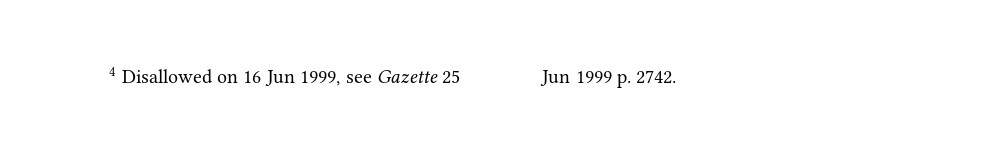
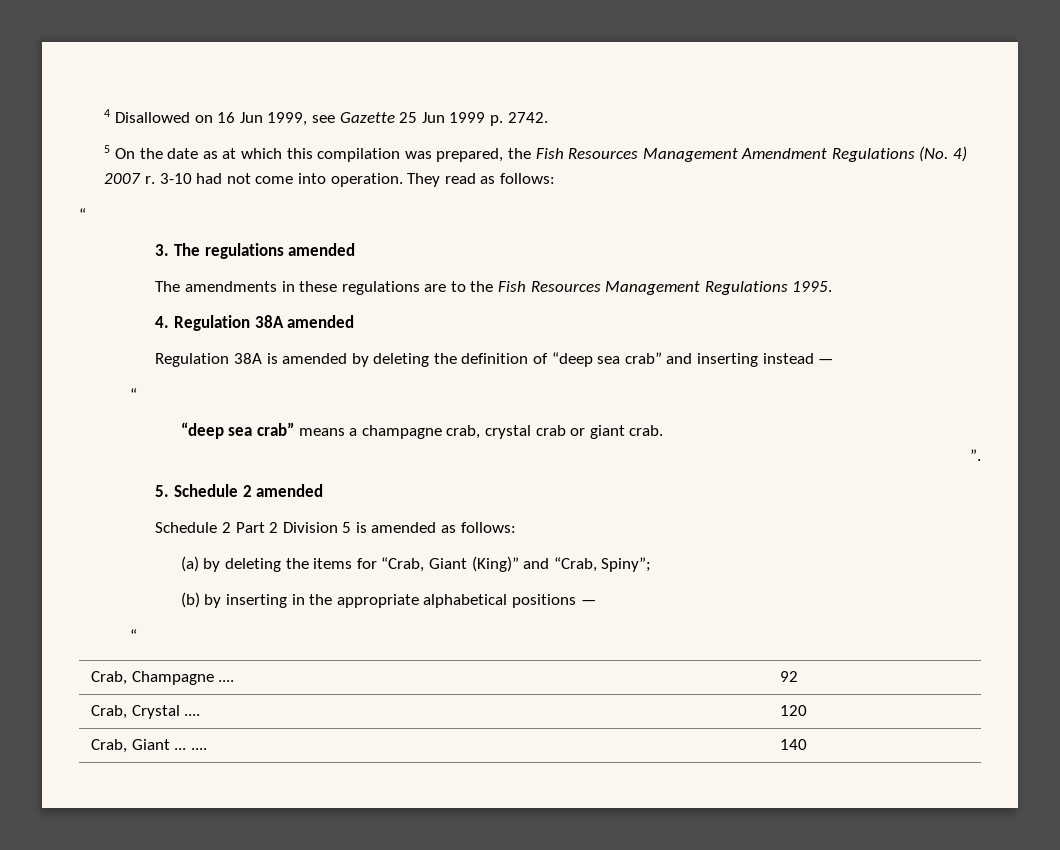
(677, 77) none -> [104,145,968,162] [104,173,555,187] [79,208,86,220] [155,243,356,259] [155,281,833,295] [155,315,355,331] [155,352,834,367] [129,388,137,400] [180,422,664,439] [970,449,981,461] [155,484,324,497] [155,522,516,533] [180,556,652,572] [180,592,596,608] [129,629,137,641] [91,671,235,685] [780,671,799,682] [91,705,201,719] [780,705,808,716] [91,739,208,753] [780,739,808,750] // 5 On the date as at which this compilation was prepared, the Fish Resources Management Amendment Regulations (No. 4) 2007 r. 3-10 had not come into operation. They read as follows: // “ // 3. The regulations amended // The amendments in these regulations are to the Fish Resources Management Regulations 1995. // 4. Regulation 38A amended // Regulation 38A is amended by deleting the definition of “deep sea crab” and inserting instead — // “ // “deep sea crab” means a champagne crab, crystal crab or giant crab. // ”. // 5. Schedule 2 amended // Schedule 2 Part 2 Division 5 is amended as follows: // (a) by deleting the items for “Crab, Giant (King)” and “Crab, Spiny”; // (b) by inserting in the appropriate alphabetical positions — // “ // Crab, Champagne .... | 92 // Crab, Crystal .... | 120 // Crab, Giant ... .... | 140

